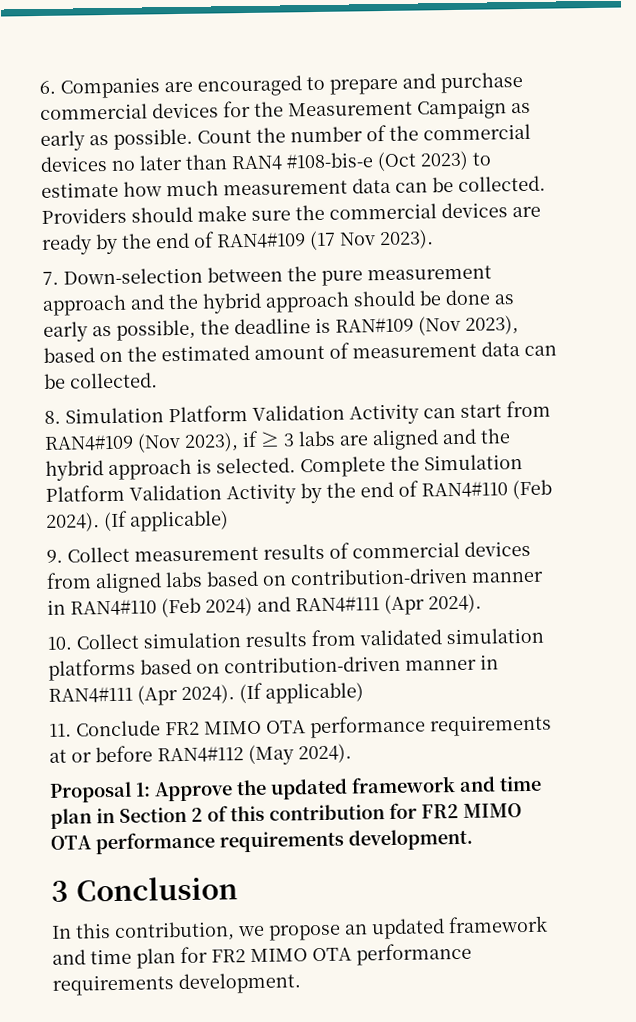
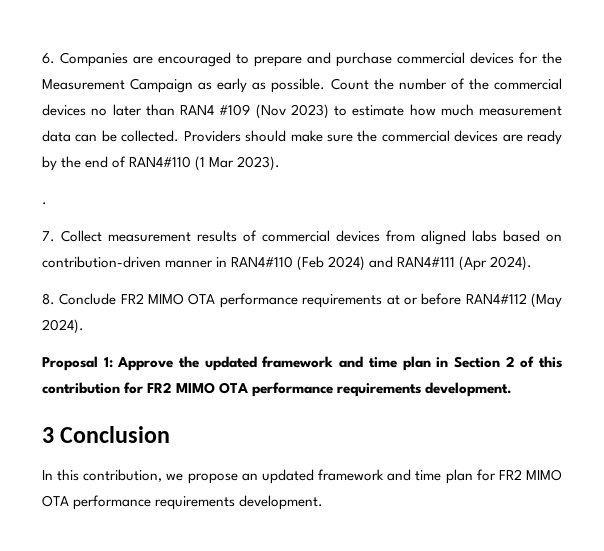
[286,151,417,172] #108-bis-e (Oct -> [219,104,286,119] #109 (Nov
[216,230,376,251] RAN4#109 (17 Nov -> [129,156,235,171] RAN4#110 (1 Mar
(434, 239) none -> [42,202,47,205] // .
[63,265,492,286] [42,289,515,316] [43,315,519,342] [43,341,557,363] [43,372,158,389] [44,400,551,425] [44,428,511,453] [45,454,523,481] [45,479,552,505] [45,510,229,532] [46,549,63,563] Down-selection between the pure measurement approach and the hybrid approach should be done as early as possible, the deadline is RAN#109 (Nov 2023), based on the estimated amount of measurement data can be collected. // 8. Simulation Platform Validation Activity can start from RAN4#109 (Nov 2023), if ≥ 3 labs are aligned and the hybrid approach is selected. Complete the Simulation Platform Validation Activity by the end of RAN4#110 (Feb 2024). (If applicable) // 9. -> (55, 236) none
[47,627,544,650] [48,654,499,681] [48,682,364,706] [49,723,72,737] 10. Collect simulation results from validated simulation platforms based on contribution-driven manner in RAN4#111 (Apr 2024). (If applicable) // 11. -> [42,293,55,305] 8.

